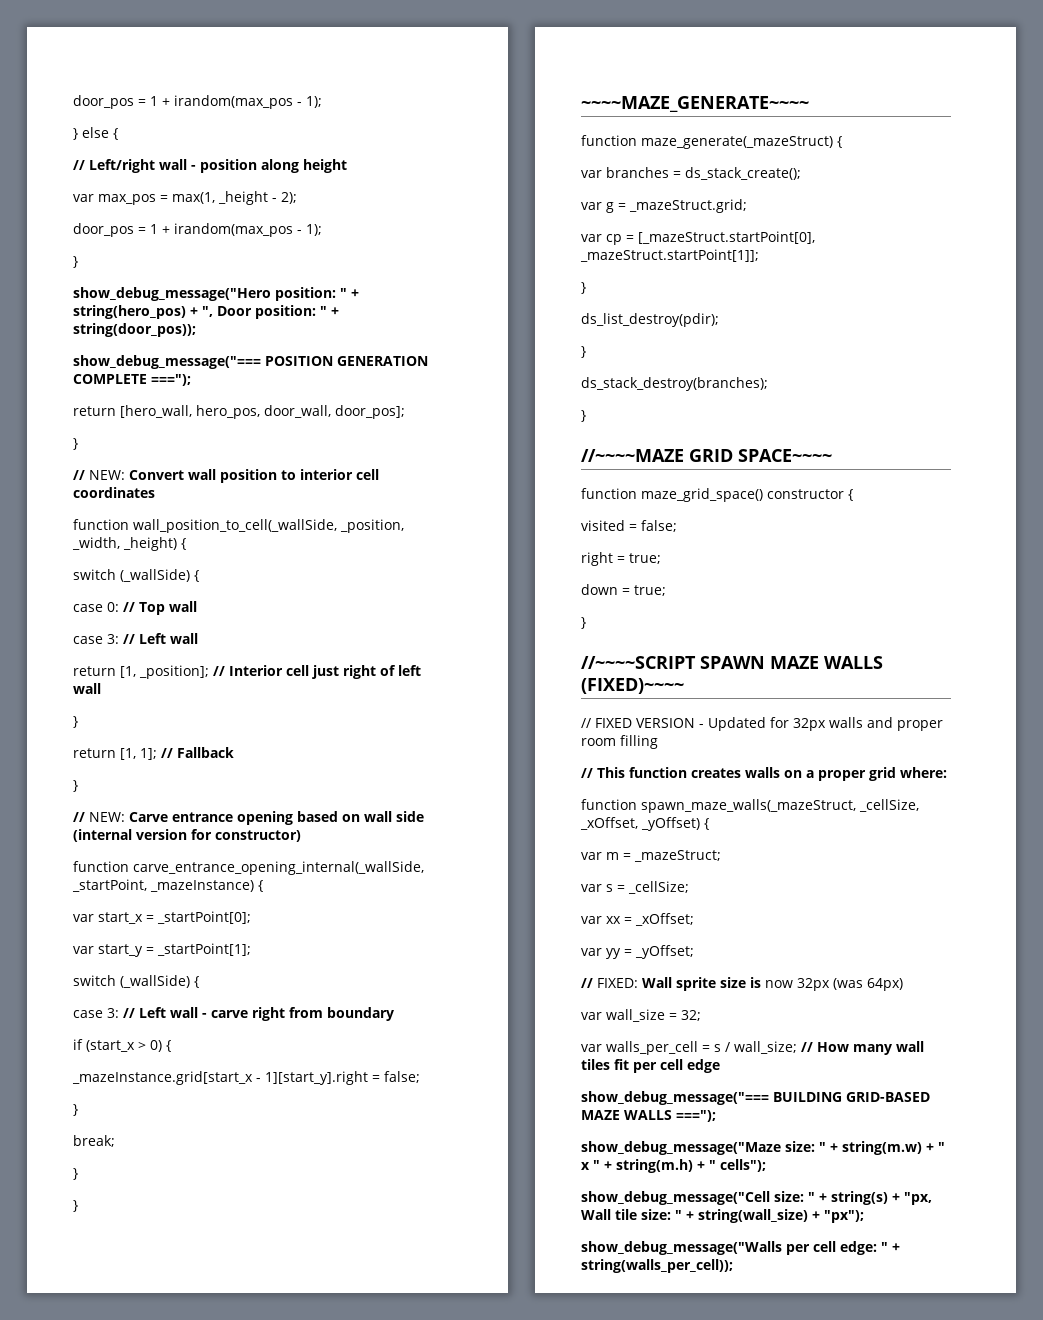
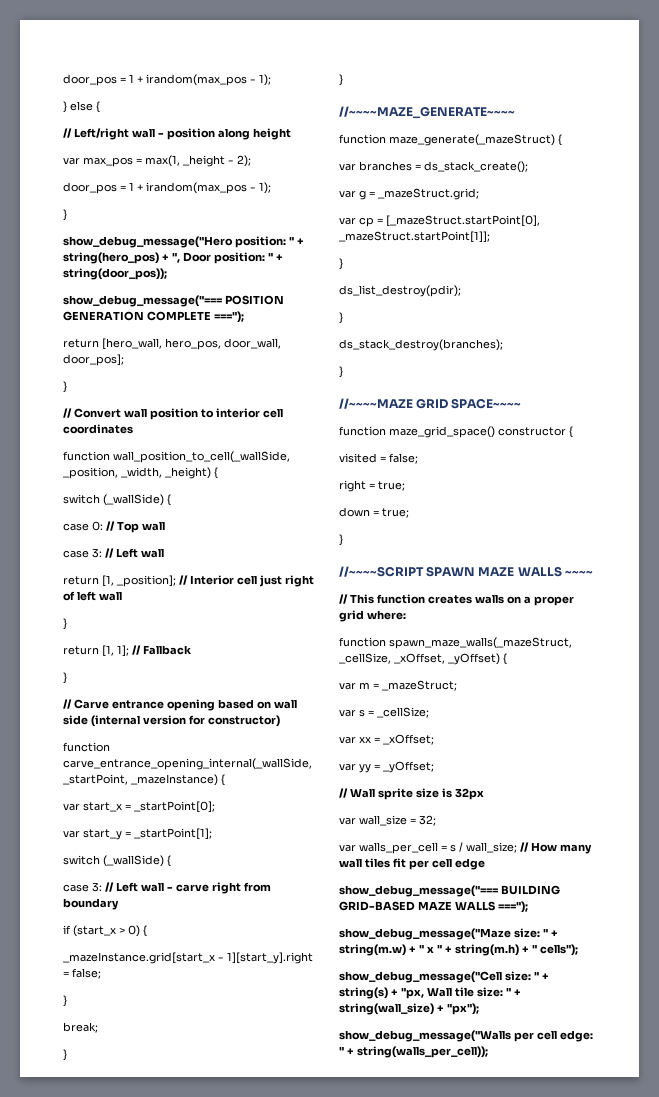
[89,470,125,480] NEW: -> (72, 413) none
[89,812,125,822] NEW: -> (72, 704) none
[581,96,809,112] ~~~~MAZE_GENERATE~~~~ -> [339,106,515,119] //~~~~MAZE_GENERATE~~~~
[581,678,684,694] [581,717,943,731] [581,735,658,749] (FIXED)~~~~ // // FIXED VERSION - Updated for 32px walls and proper room filling -> [564,570,593,576] ~~~~
[597,978,638,988] FIXED: -> (348, 793) none
[765,978,903,991] now 32px (was 64px) -> [455,788,484,800] 32px

